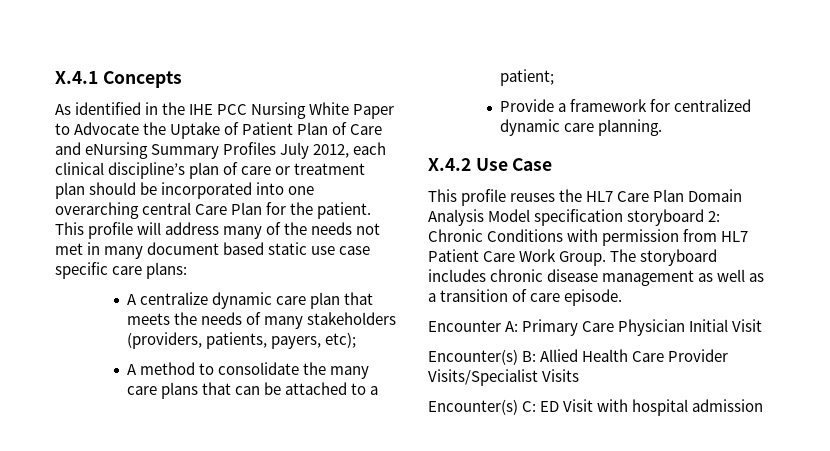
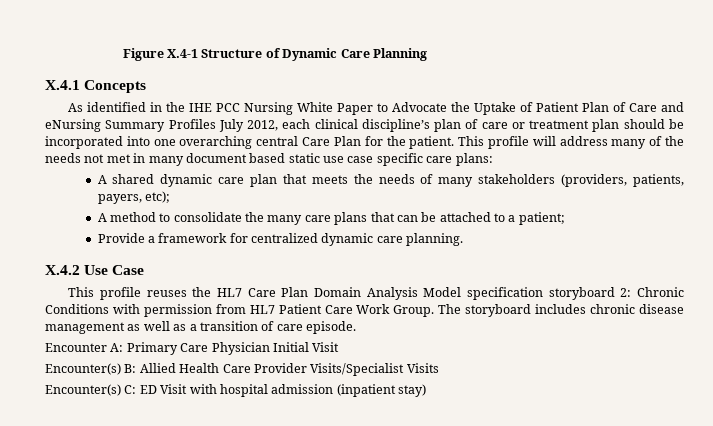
(55, 77) none -> [122,48,427,61] Figure X.4-1 Structure of Dynamic Care Planning //
[140,292,209,305] centralize -> [112,174,155,184] shared
(764, 405) none -> [336,384,426,397] (inpatient stay)

